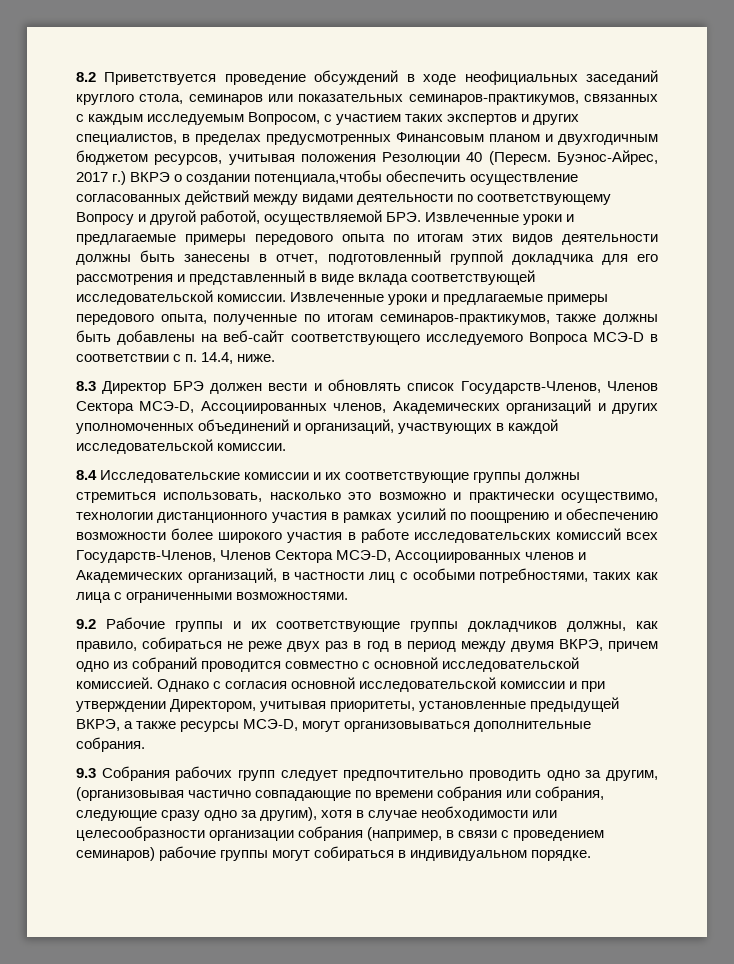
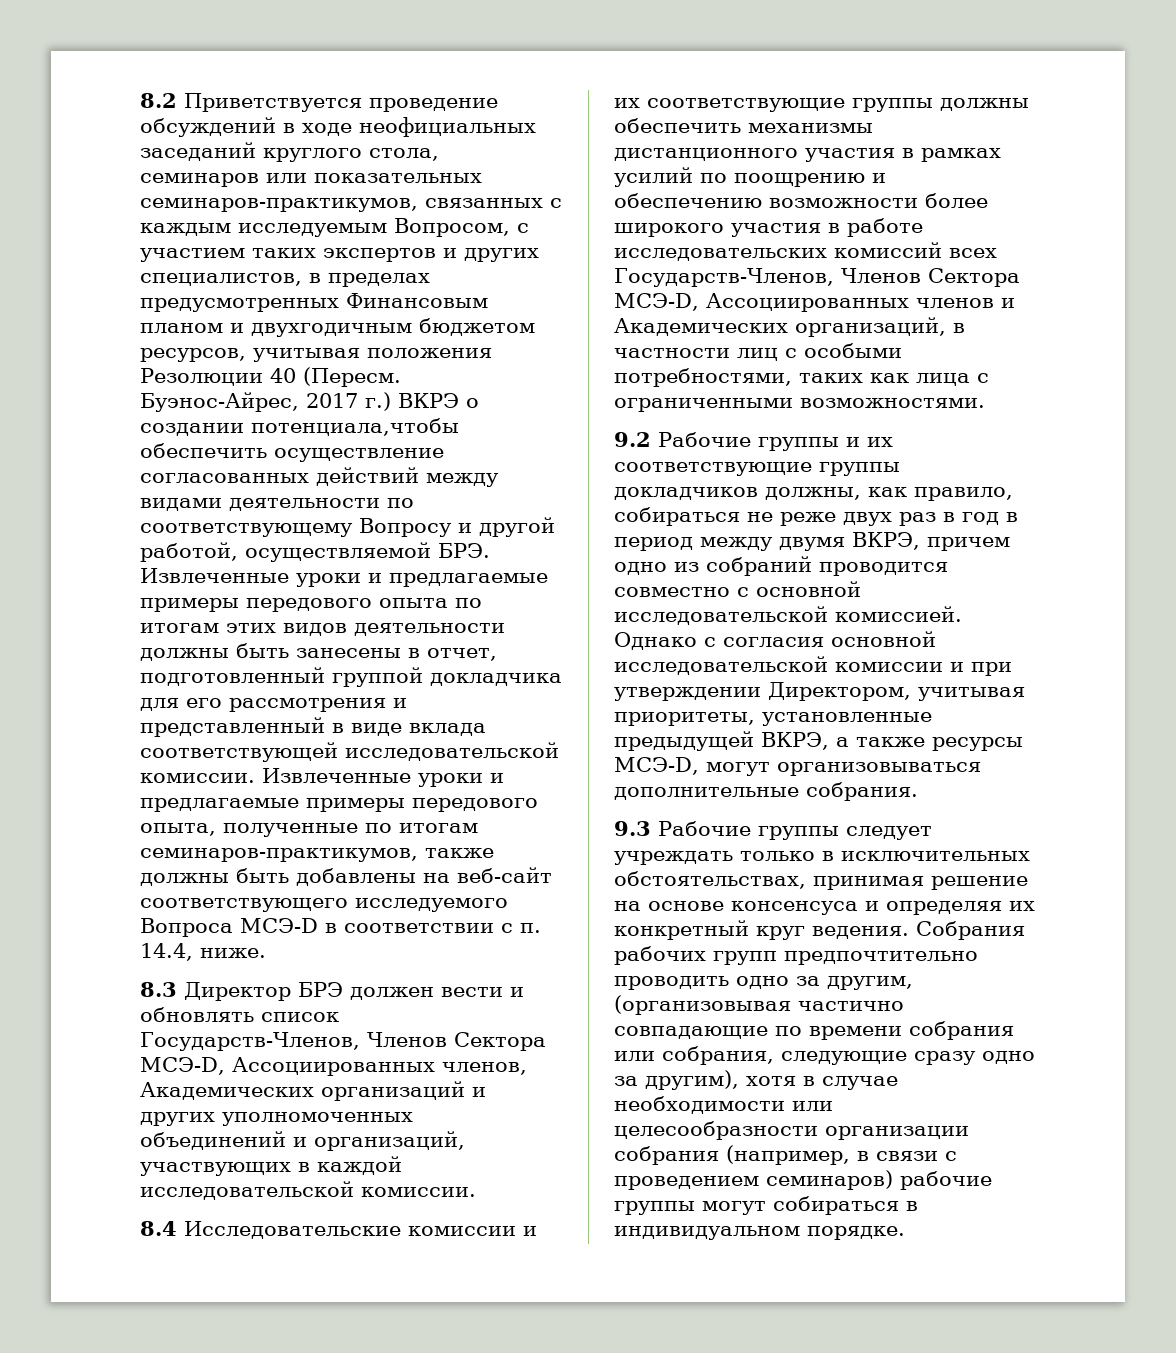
[76,492,659,503] [76,512,153,520] стремиться использовать, насколько это возможно и практически осуществимо, технологии -> [614,118,873,133] обеспечить механизмы
(96, 773) none -> [658,821,932,840] [614,851,1030,865] [614,871,1028,890] [614,901,1035,915] [614,920,909,940] Рабочие группы следует учреждать только в исключительных обстоятельствах, принимая решение на основе консенсуса и определяя их конкретный круг ведения.
[280,770,338,781] следует -> (777, 958) none

